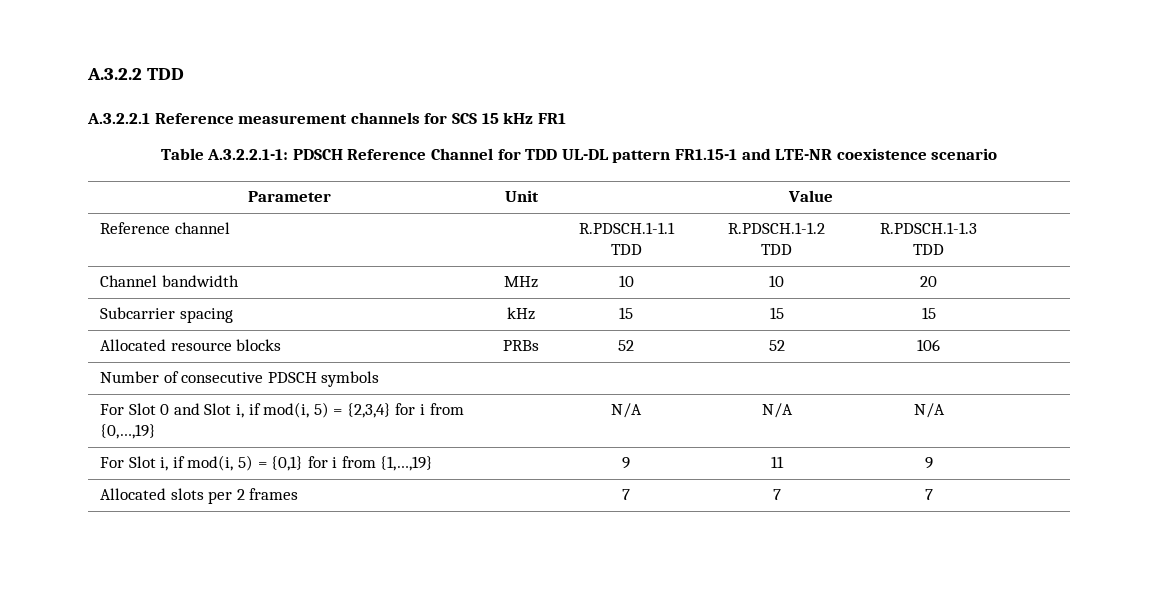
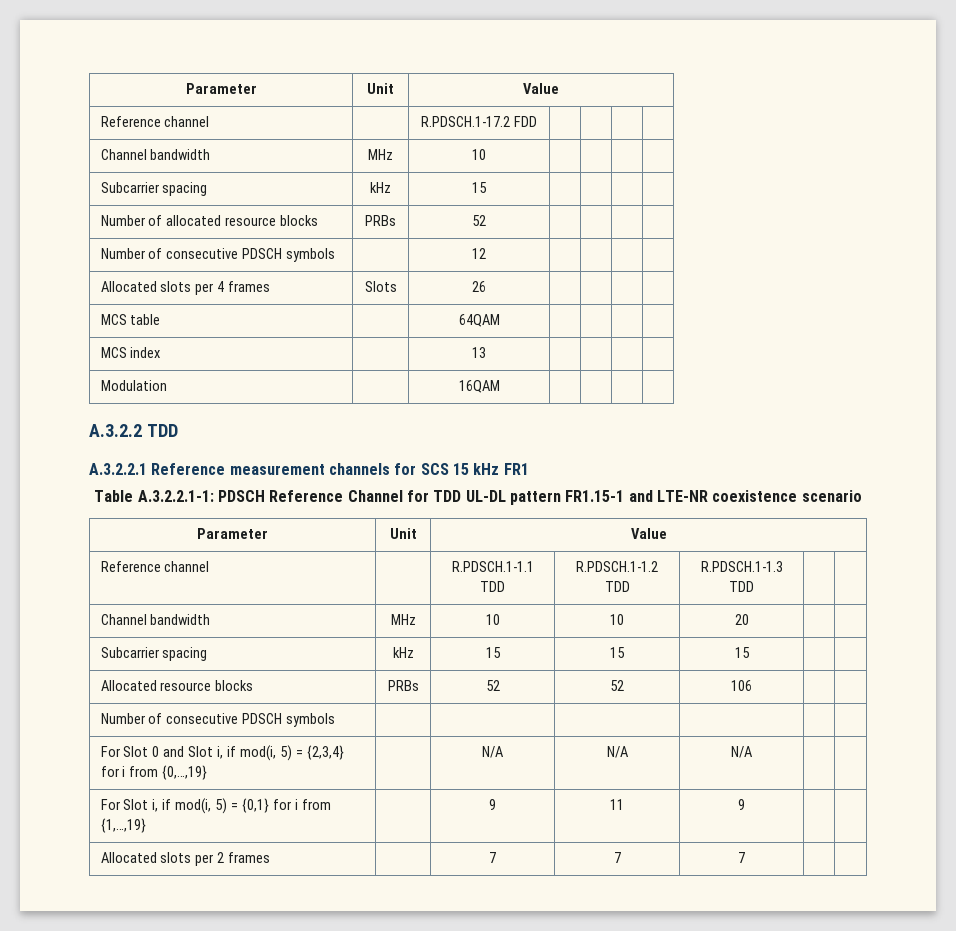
(87, 74) none -> [185,83,257,94] [367,83,394,94] [523,83,559,94] [100,116,210,127] [421,116,537,127] [100,149,211,160] [368,149,393,160] [472,149,486,160] [100,182,208,196] [370,182,391,193] [472,182,487,193] [100,215,319,226] [365,215,396,226] [472,215,486,226] [100,248,336,262] [472,248,486,259] [100,281,271,295] [364,281,397,292] [472,281,486,292] [100,314,161,325] [458,314,500,327] [100,347,161,358] [472,347,486,358] [100,380,167,391] [458,380,500,393] Parameter | Unit | Value // Reference channel | | R.PDSCH.1-17.2 FDD | | | | // Channel bandwidth | MHz | 10 | | | | // Subcarrier spacing | kHz | 15 | | | | // Number of allocated resource blocks | PRBs | 52 | | | | // Number of consecutive PDSCH symbols | | 12 | | | | // Allocated slots per 4 frames | Slots | 26 | | | | // MCS table | | 64QAM | | | | // MCS index | | 13 | | | | // Modulation | | 16QAM | | | | //

